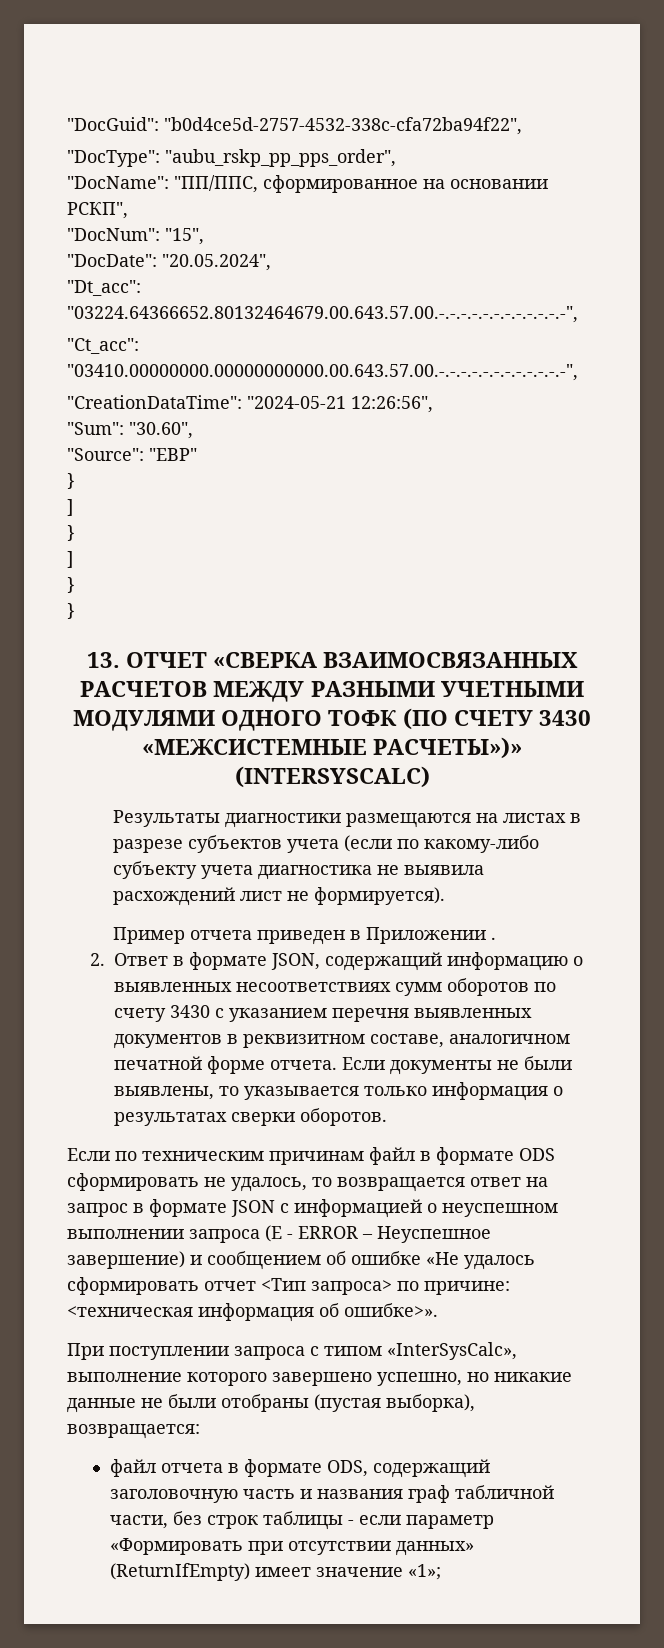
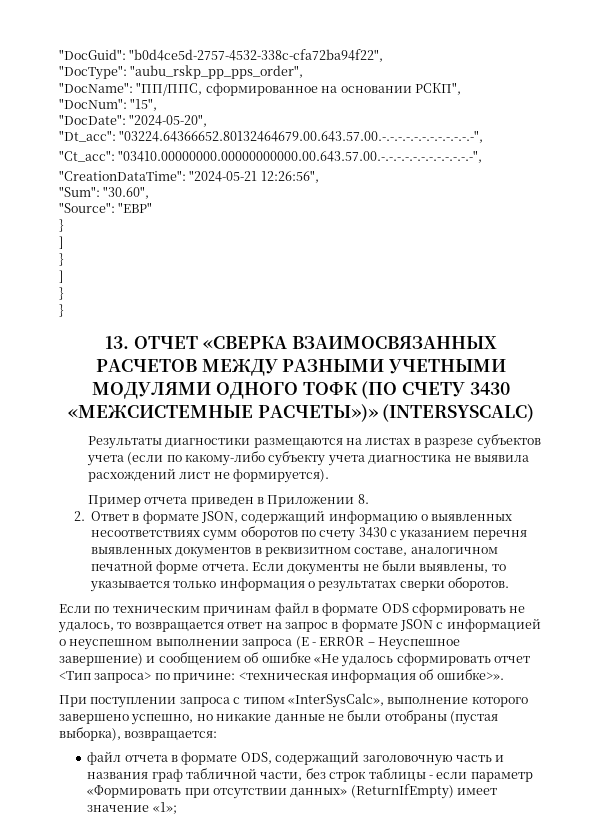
[162,254,271,271] "20.05.2024", -> [129,114,208,127] "2024-05-20",
[490,937,496,940] . -> [357,494,369,504] 8.

